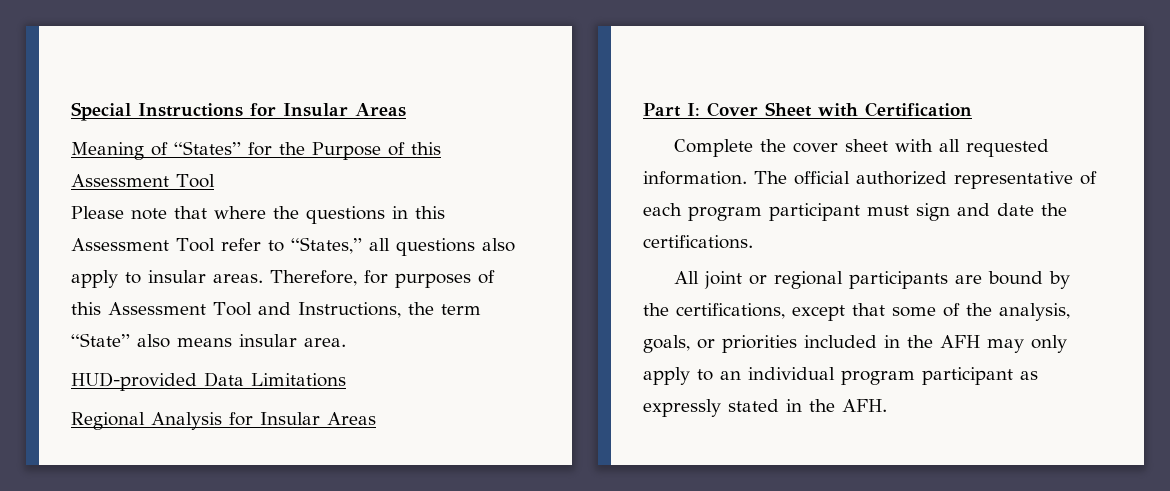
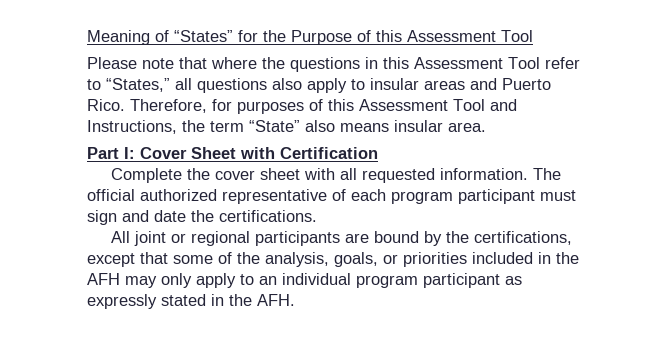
[71,102,406,121] Special Instructions for Insular Areas // -> (87, 37) none
[213,274,263,283] areas. -> [424,78,551,90] [87,99,125,111] areas and Puerto Rico.
[71,372,346,391] [71,412,376,430] // HUD-provided Data Limitations // Regional Analysis for Insular Areas -> (486, 127) none

